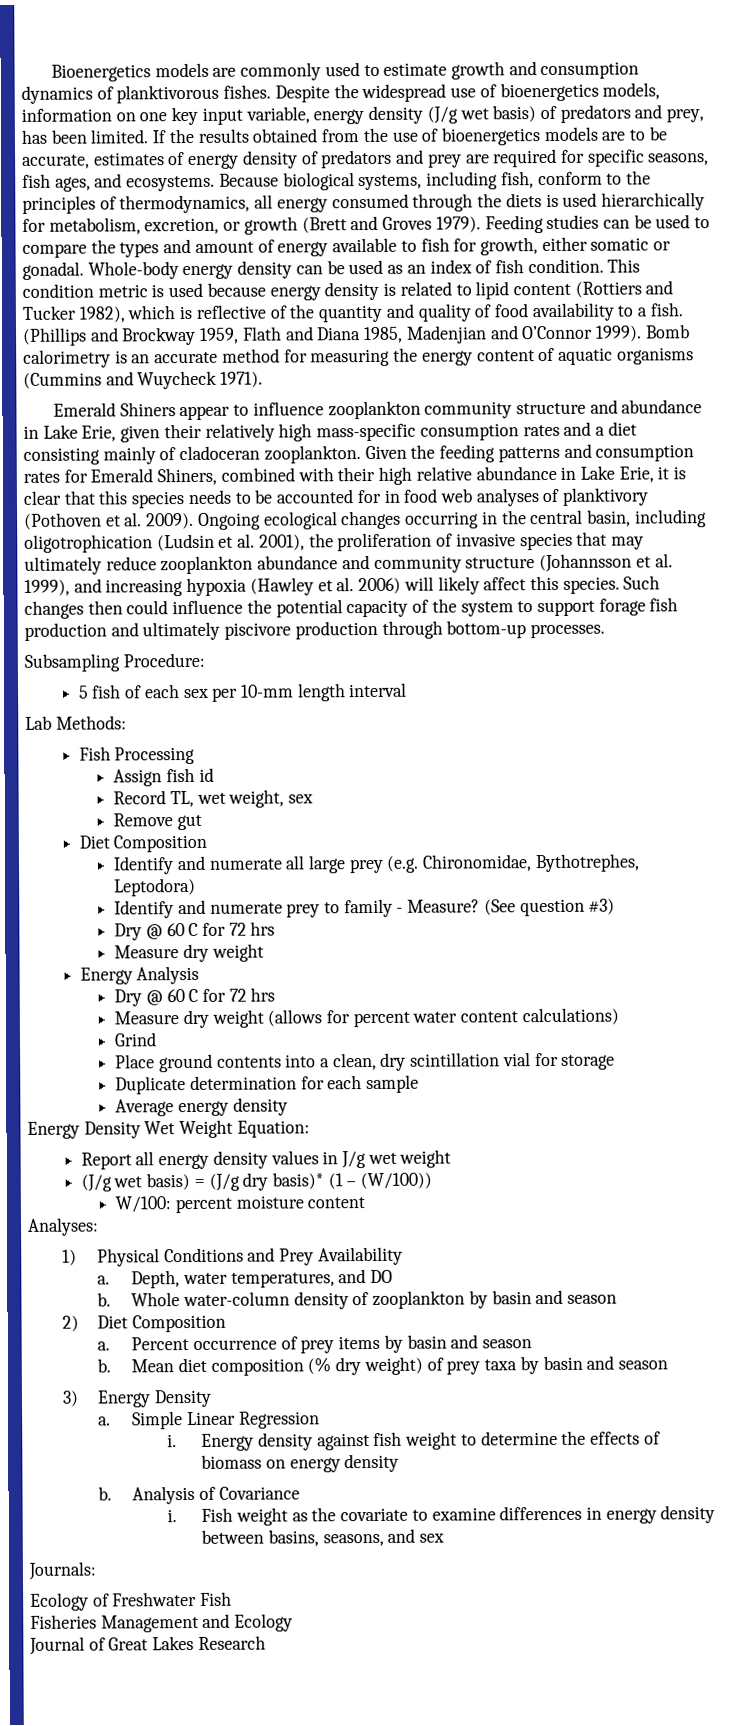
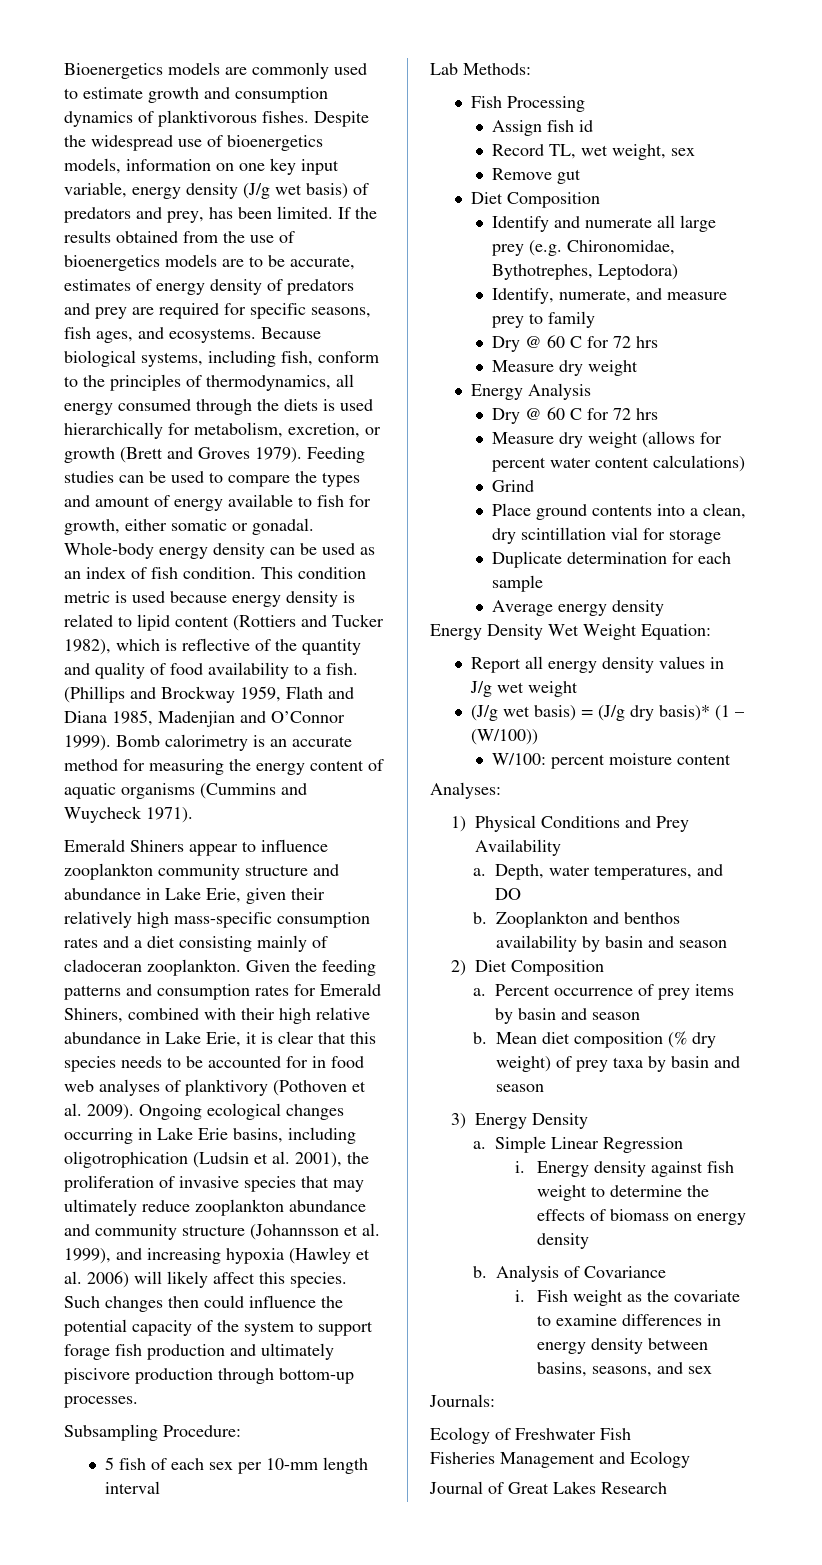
[501,509,631,527] the central basin, -> [157,1127,283,1143] Lake Erie basins,
[114,899,283,919] Identify and numerate -> [492,288,728,304] Identify, numerate, and measure
[396,898,616,917] - Measure? (See question #3) -> (596, 319) none
[131,1290,466,1310] Whole water-column density of zooplankton -> [495,911,680,928] [495,935,577,952] Zooplankton and benthos availability

